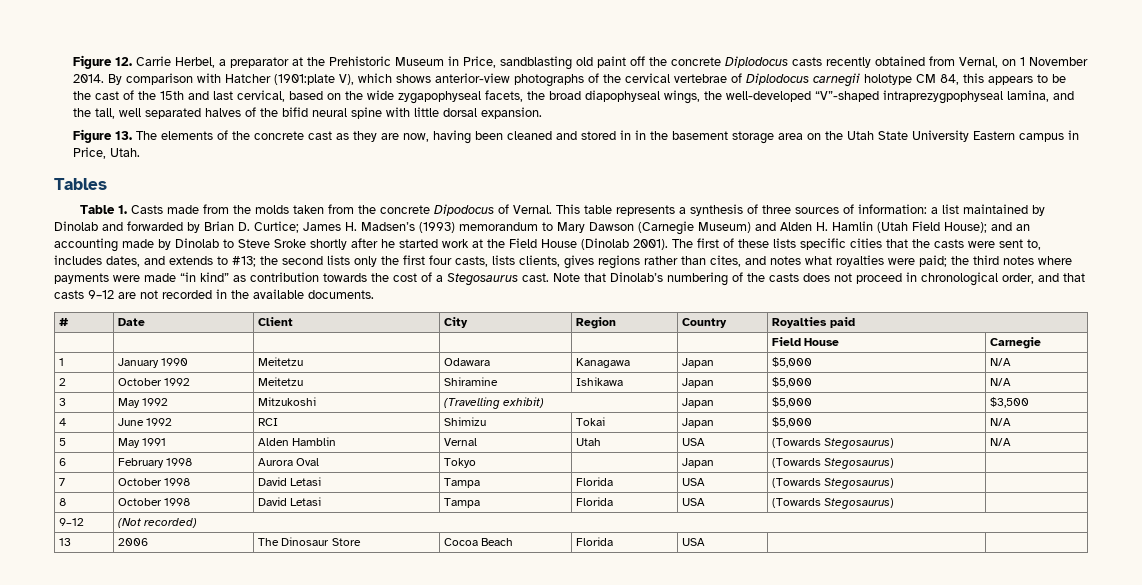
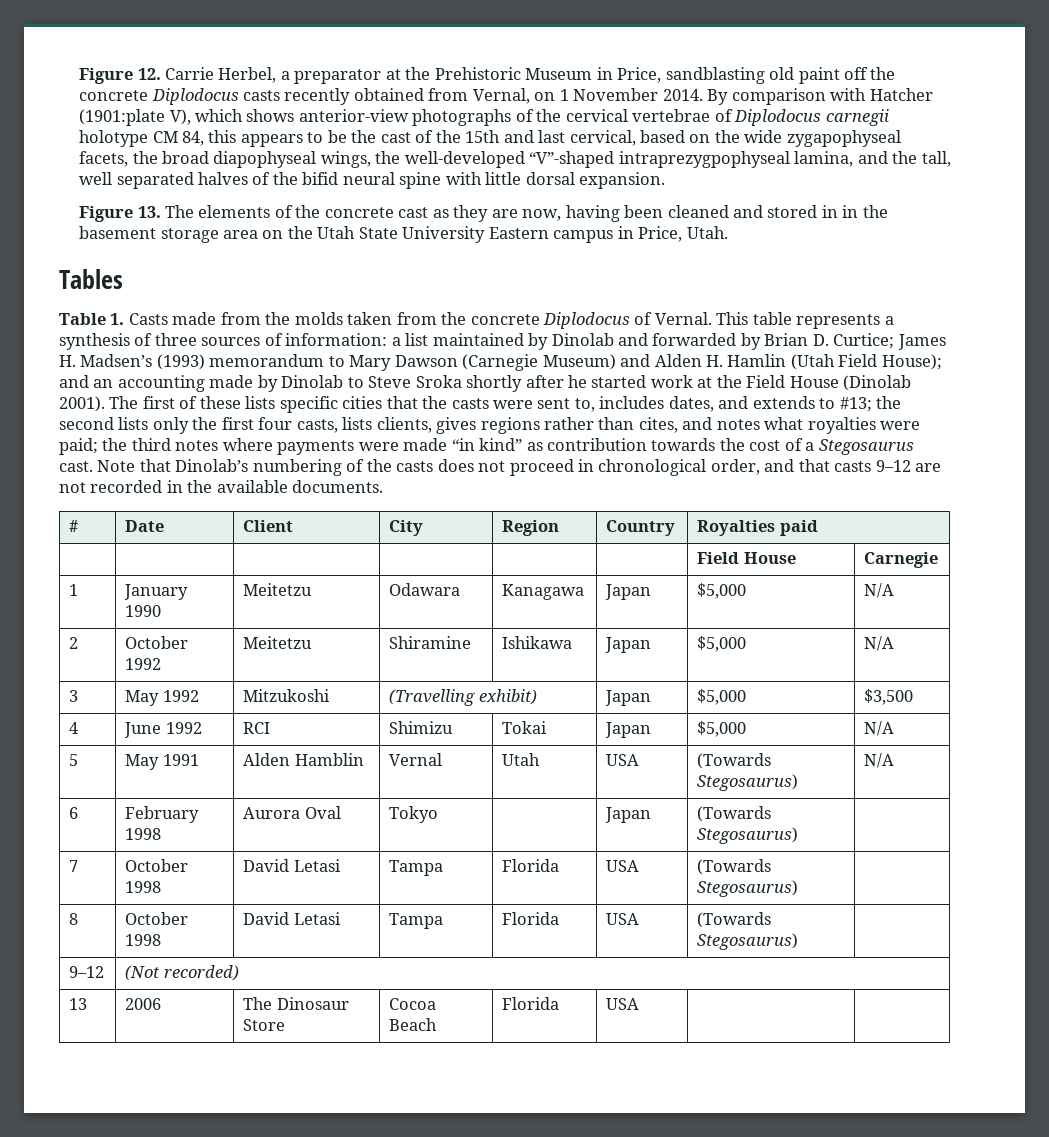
[433,204,494,216] Dipodocus -> [543,312,631,329] Diplodocus
[274,239,306,248] Sroke -> [415,375,462,388] Sroka

